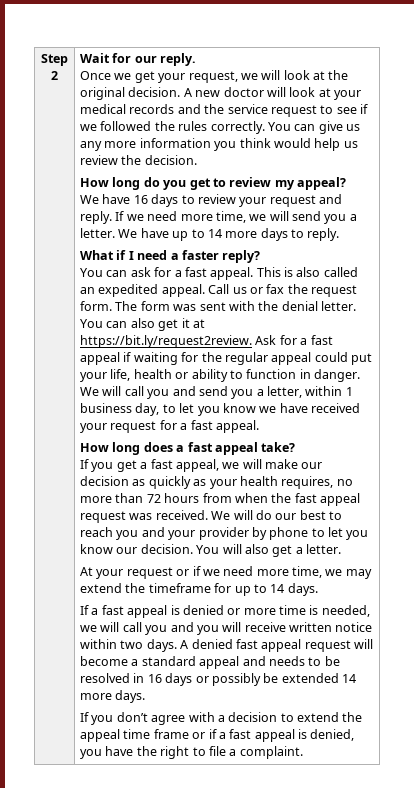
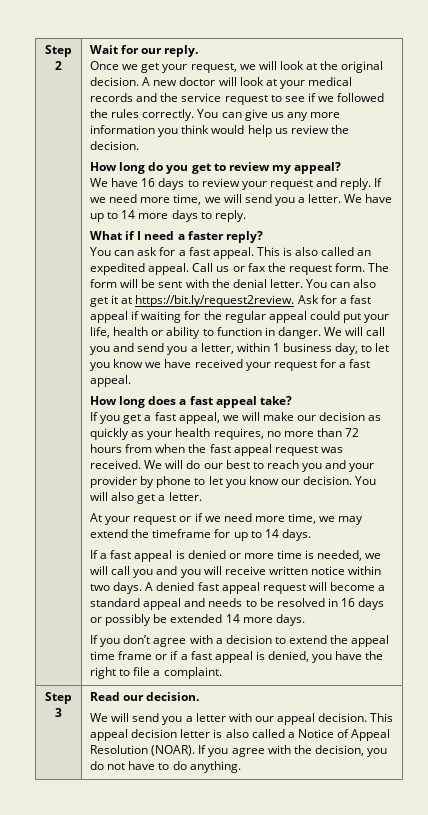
[173,304,197,311] was -> [120,279,156,288] will be
(303, 752) none -> [45,692,72,704] [55,708,62,717] [90,692,200,701] [90,713,394,725] [90,729,391,741] [90,745,387,757] [90,761,241,773] // Step 3 | Read our decision. // We will send you a letter with our appeal decision. This appeal decision letter is also called a Notice of Appeal Resolution (NOAR). If you agree with the decision, you do not have to do anything.

